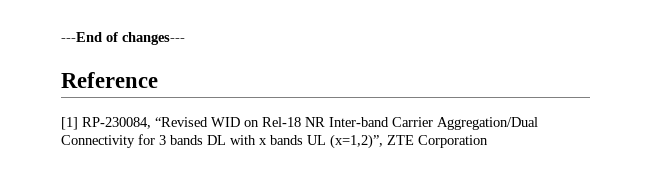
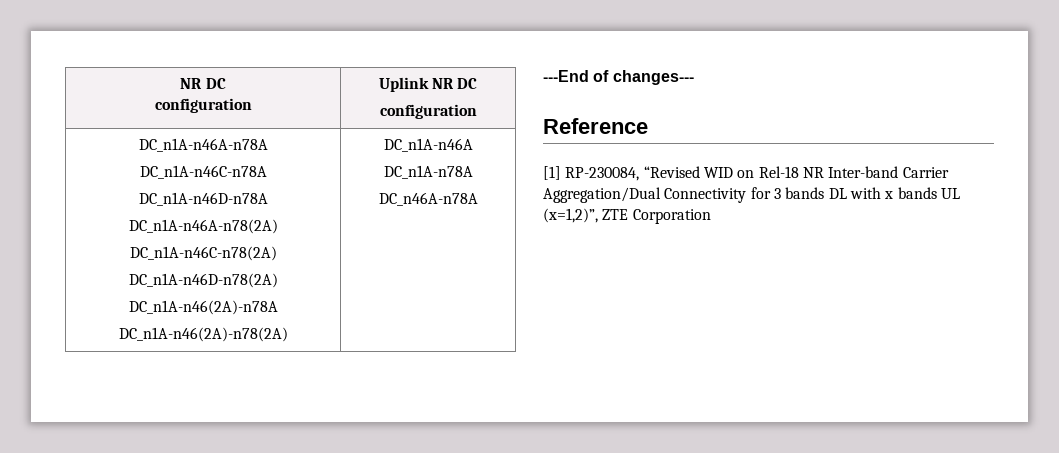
(61, 37) none -> [180,78,226,89] [154,98,252,113] [378,77,478,92] [379,104,477,119] [138,138,268,152] [139,165,267,179] [138,192,268,206] [128,219,278,234] [129,246,277,261] [128,273,278,288] [128,300,278,315] [118,327,288,342] [383,138,473,152] [383,165,473,179] [378,192,478,206] NR DC // configuration | Uplink NR DC // configuration // DC_n1A-n46A-n78A // DC_n1A-n46C-n78A // DC_n1A-n46D-n78A // DC_n1A-n46A-n78(2A) // DC_n1A-n46C-n78(2A) // DC_n1A-n46D-n78(2A) // DC_n1A-n46(2A)-n78A // DC_n1A-n46(2A)-n78(2A) | DC_n1A-n46A // DC_n1A-n78A // DC_n46A-n78A //

